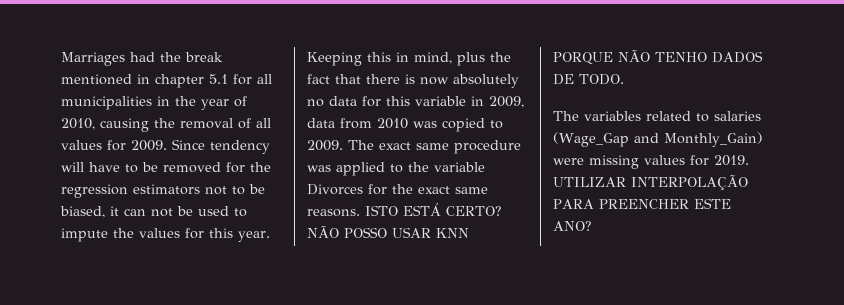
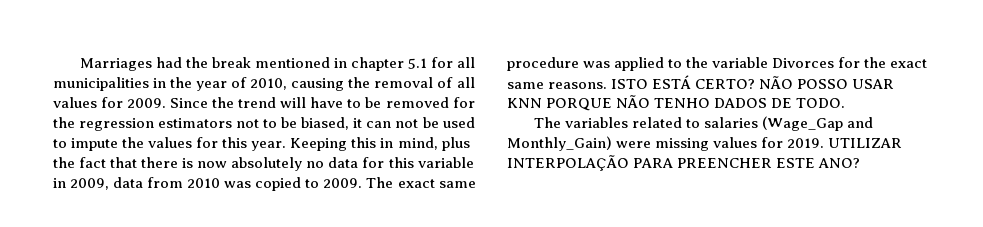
[210,140,270,154] tendency -> [212,97,277,108] the trend

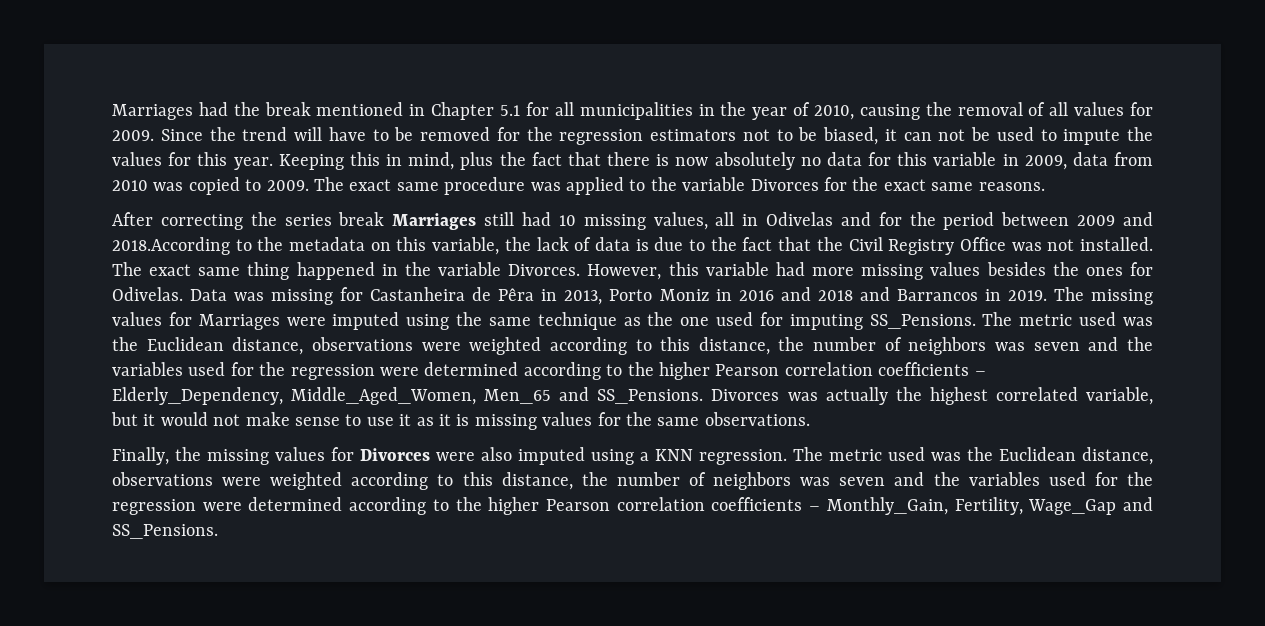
[350,57,404,71] chapter -> [431,102,495,120] Chapter
[611,75,895,89] [507,95,846,111] [533,116,873,131] [507,136,903,151] [507,155,861,171] ISTO ESTÁ CERTO? NÃO POSSO USAR KNN PORQUE NÃO TENHO DADOS DE TODO. // The variables related to salaries (Wage_Gap and Monthly_Gain) were missing values for 2019. UTILIZAR INTERPOLAÇÃO PARA PREENCHER ESTE ANO? -> [112,212,1154,230] [112,237,1153,255] [112,262,1153,280] [112,287,1153,305] [112,312,1154,330] [112,337,1153,355] [112,362,986,380] [112,387,1153,405] [111,412,810,430] [112,447,1153,465] [112,472,1153,490] [112,497,1153,515] [112,524,218,539] // After correcting the series break Marriages still had 10 missing values, all in Odivelas and for the period between 2009 and 2018.According to the metadata on this variable, the lack of data is due to the fact that the Civil Registry Office was not installed. The exact same thing happened in the variable Divorces. However, this variable had more missing values besides the ones for Odivelas. Data was missing for Castanheira de Pêra in 2013, Porto Moniz in 2016 and 2018 and Barrancos in 2019. The missing values for Marriages were imputed using the same technique as the one used for imputing SS_Pensions. The metric used was the Euclidean distance, observations were weighted according to this distance, the number of neighbors was seven and the variables used for the regression were determined according to the higher Pearson correlation coefficients – Elderly_Dependency, Middle_Aged_Women, Men_65 and SS_Pensions. Divorces was actually the highest correlated variable, but it would not make sense to use it as it is missing values for the same observations. // Finally, the missing values for Divorces were also imputed using a KNN regression. The metric used was the Euclidean distance, observations were weighted according to this distance, the number of neighbors was seven and the variables used for the regression were determined according to the higher Pearson correlation coefficients – Monthly_Gain, Fertility, Wage_Gap and SS_Pensions.

